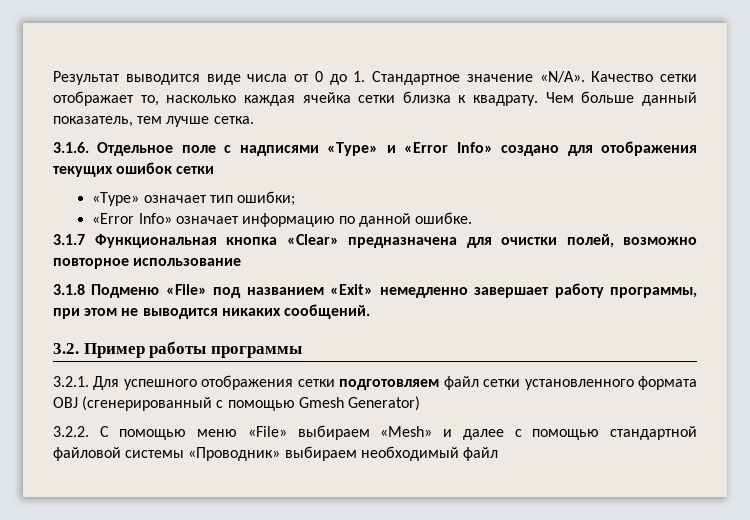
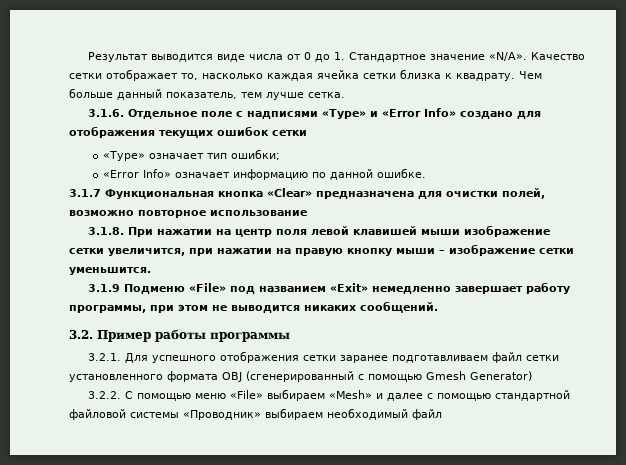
[53,284,85,295] 3.1.8 -> [87,225,550,237] [69,244,574,256] [69,267,151,275] [87,284,120,292] 3.1.8. При нажатии на центр поля левой клавишей мыши изображение сетки увеличится, при нажатии на правую кнопку мыши – изображение сетки уменьшится. // 3.1.9
[339,379,440,390] подготовляем -> [339,355,488,363] заранее подготавливаем

